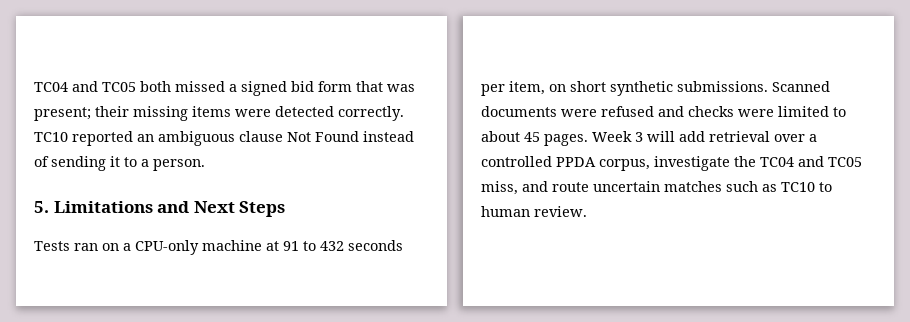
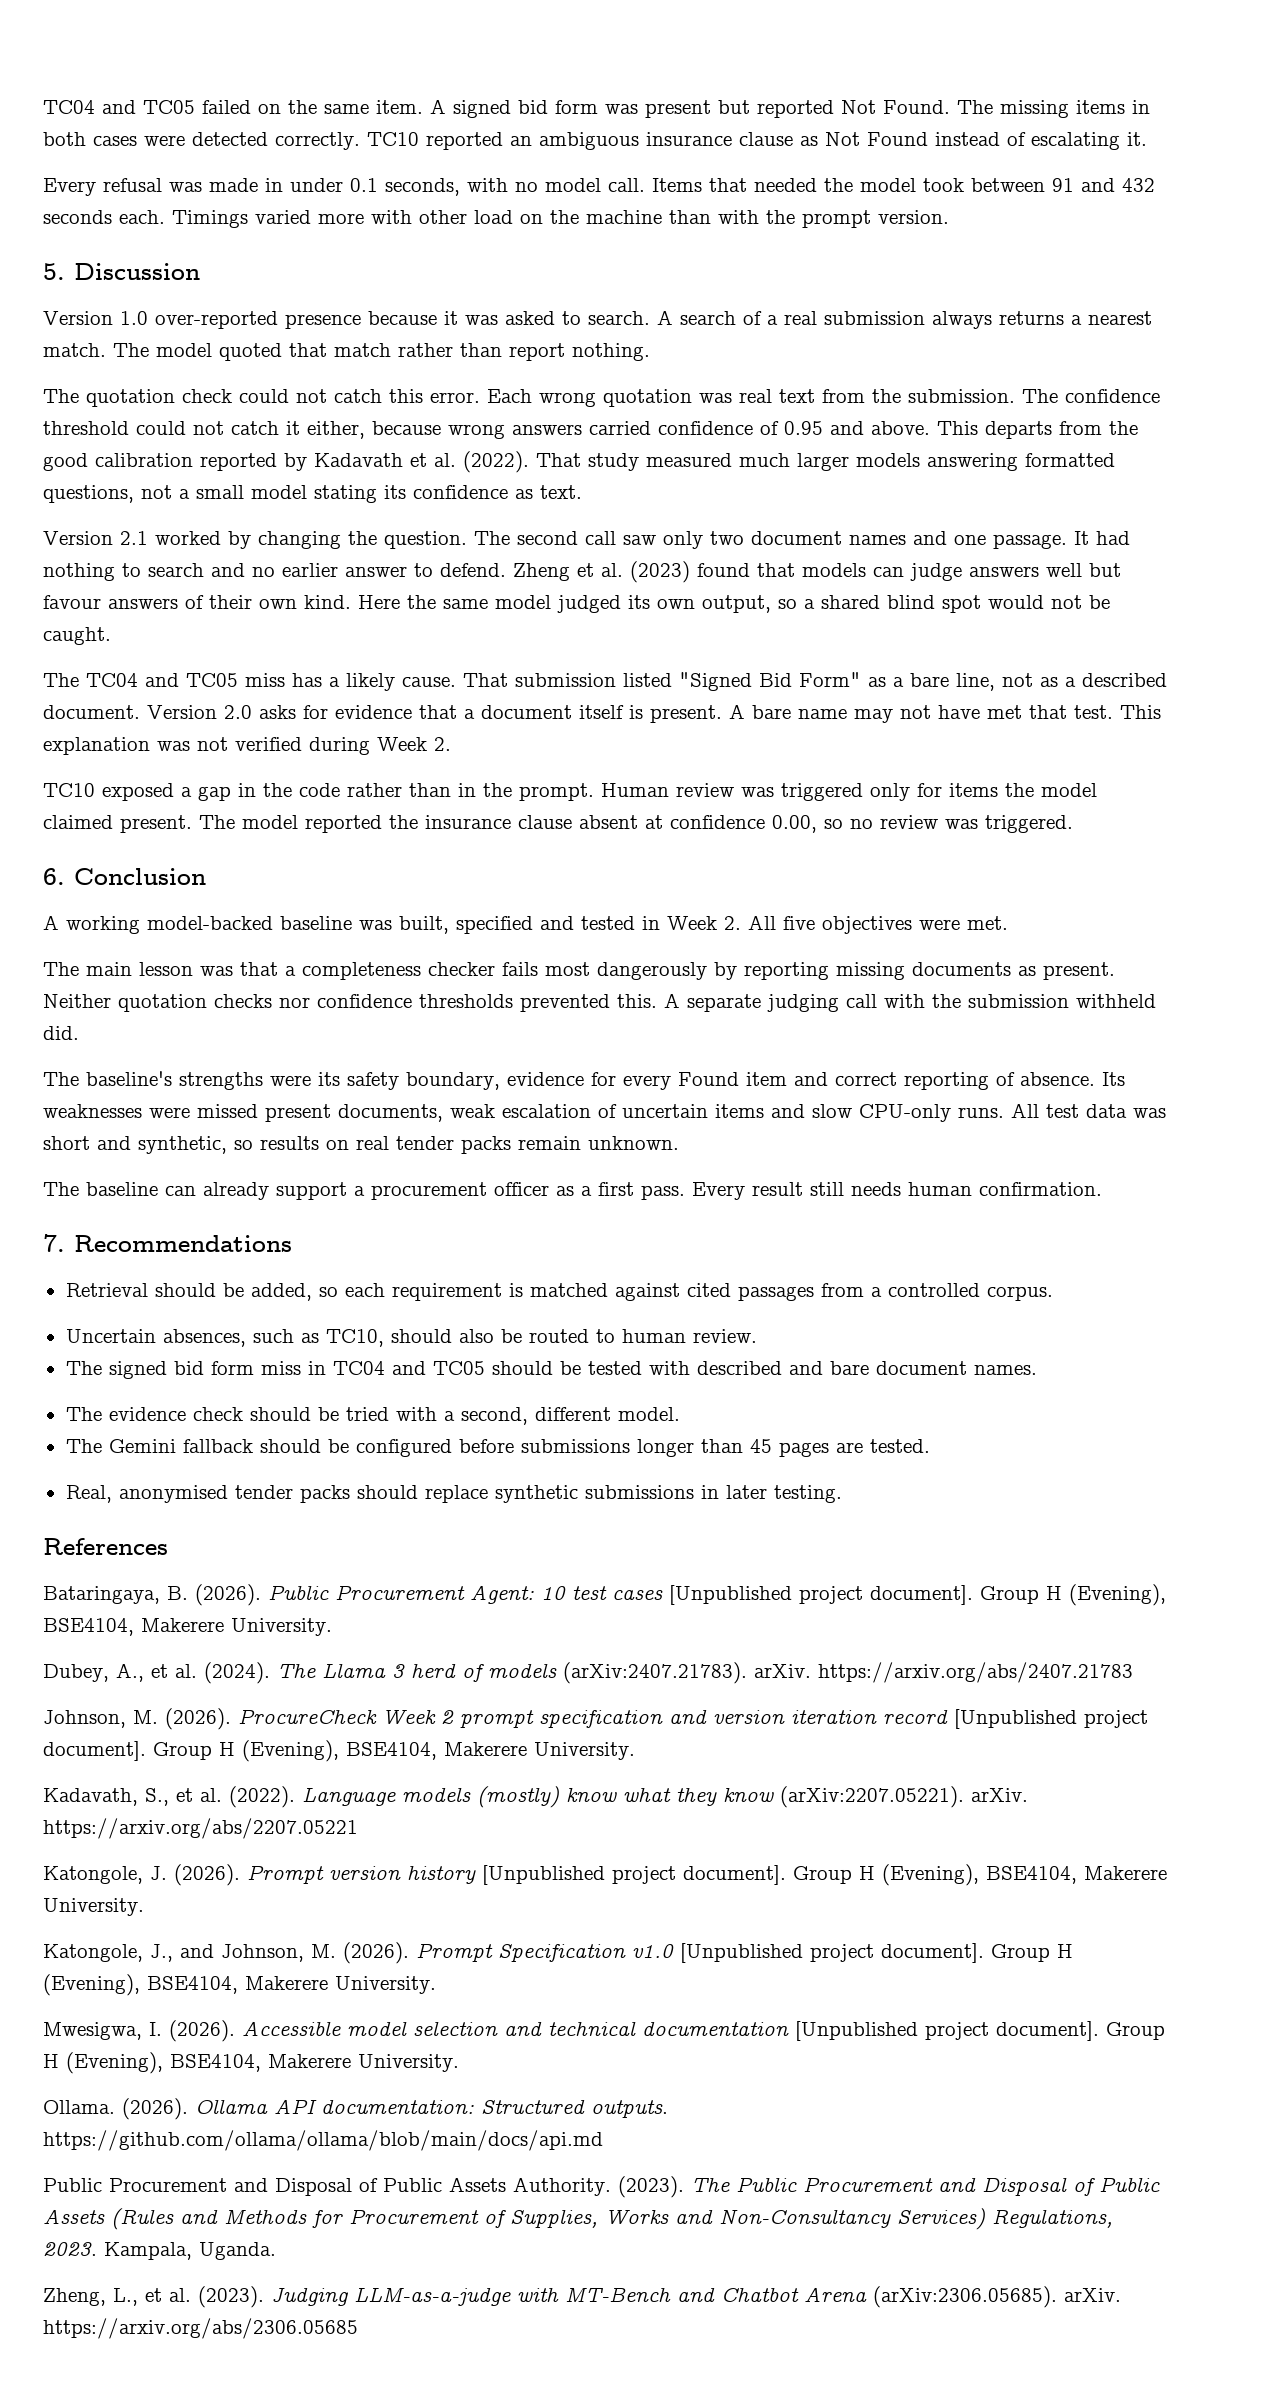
[34,81,415,96] [34,106,231,121] TC04 and TC05 both missed a signed bid form that was present; their missing items -> [43,99,1150,118] [43,132,137,146] TC04 and TC05 failed on the same item. A signed bid form was present but reported Not Found. The missing items in both cases
[239,131,283,142] clause -> [646,132,818,146] insurance clause as
[51,156,205,171] [34,201,286,217] [34,240,403,255] [481,81,830,96] [481,106,846,117] [481,131,817,146] [481,156,862,171] [481,181,832,195] [481,206,587,217] sending it to a person. // 5. Limitations and Next Steps // Tests ran on a CPU-only machine at 91 to 432 seconds per item, on short synthetic submissions. Scanned documents were refused and checks were limited to about 45 pages. Week 3 will add retrieval over a controlled PPDA corpus, investigate the TC04 and TC05 miss, and route uncertain matches such as TC10 to human review. -> [1031,132,1147,150] [43,178,1155,196] [43,210,949,228] [43,263,200,280] [43,310,1152,329] [43,343,650,361] [43,389,1160,407] [43,421,1138,439] [43,451,1115,473] [43,485,582,503] [43,531,1130,549] [43,561,1121,583] [43,595,1110,613] [43,627,111,645] [43,672,1167,691] [43,704,1161,723] [43,737,451,755] [43,783,1097,801] [43,815,1073,833] [43,868,206,885] [43,915,1008,934] [43,962,1115,980] [43,993,1156,1012] [43,1026,79,1040] [43,1071,1125,1090] [43,1103,1166,1122] [43,1136,679,1154] [43,1182,1102,1200] [43,1234,292,1252] [65,1283,1053,1301] [65,1329,757,1347] [65,1361,1037,1379] [65,1407,680,1425] [65,1439,930,1457] [65,1485,842,1503] [43,1538,168,1555] [43,1584,1166,1606] [43,1618,332,1636] [43,1662,1133,1684] [43,1708,1148,1730] [43,1740,635,1762] [43,1786,1028,1808] [43,1818,358,1839] [43,1864,1167,1886] [43,1898,144,1916] [43,1942,1073,1964] [43,1974,436,1996] [43,2020,1165,2042] [43,2052,459,2074] [43,2098,668,2120] [43,2130,603,2151] [43,2176,1160,2198] [43,2208,1113,2230] [43,2242,276,2260] [43,2286,1121,2308] [43,2318,358,2339] escalating it. // Every refusal was made in under 0.1 seconds, with no model call. Items that needed the model took between 91 and 432 seconds each. Timings varied more with other load on the machine than with the prompt version. // 5. Discussion // Version 1.0 over-reported presence because it was asked to search. A search of a real submission always returns a nearest match. The model quoted that match rather than report nothing. // The quotation check could not catch this error. Each wrong quotation was real text from the submission. The confidence threshold could not catch it either, because wrong answers carried confidence of 0.95 and above. This departs from the good calibration reported by Kadavath et al. (2022). That study measured much larger models answering formatted questions, not a small model stating its confidence as text. // Version 2.1 worked by changing the question. The second call saw only two document names and one passage. It had nothing to search and no earlier answer to defend. Zheng et al. (2023) found that models can judge answers well but favour answers of their own kind. Here the same model judged its own output, so a shared blind spot would not be caught. // The TC04 and TC05 miss has a likely cause. That submission listed "Signed Bid Form" as a bare line, not as a described document. Version 2.0 asks for evidence that a document itself is present. A bare name may not have met that test. This explanation was not verified during Week 2. // TC10 exposed a gap in the code rather than in the prompt. Human review was triggered only for items the model claimed present. The model reported the insurance clause absent at confidence 0.00, so no review was triggered. // 6. Conclusion // A working model-backed baseline was built, specified and tested in Week 2. All five objectives were met. // The main lesson was that a completeness checker fails most dangerously by reporting missing documents as present. Neither quotation checks nor confidence thresholds prevented this. A separate judging call with the submission withheld did. // The baseline's strengths were its safety boundary, evidence for every Found item and correct reporting of absence. Its weaknesses were missed present documents, weak escalation of uncertain items and slow CPU-only runs. All test data was short and synthetic, so results on real tender packs remain unknown. // The baseline can already support a procurement officer as a first pass. Every result still needs human confirmation. // 7. Recommendations // Retrieval should be added, so each requirement is matched against cited passages from a controlled corpus. // Uncertain absences, such as TC10, should also be routed to human review. // The signed bid form miss in TC04 and TC05 should be tested with described and bare document names. // The evidence check should be tried with a second, different model. // The Gemini fallback should be configured before submissions longer than 45 pages are tested. // Real, anonymised tender packs should replace synthetic submissions in later testing. // References // Bataringaya, B. (2026). Public Procurement Agent: 10 test cases [Unpublished project document]. Group H (Evening), BSE4104, Makerere University. // Dubey, A., et al. (2024). The Llama 3 herd of models (arXiv:2407.21783). arXiv. https://arxiv.org/abs/2407.21783 // Johnson, M. (2026). ProcureCheck Week 2 prompt specification and version iteration record [Unpublished project document]. Group H (Evening), BSE4104, Makerere University. // Kadavath, S., et al. (2022). Language models (mostly) know what they know (arXiv:2207.05221). arXiv. https://arxiv.org/abs/2207.05221 // Katongole, J. (2026). Prompt version history [Unpublished project document]. Group H (Evening), BSE4104, Makerere University. // Katongole, J., and Johnson, M. (2026). Prompt Specification v1.0 [Unpublished project document]. Group H (Evening), BSE4104, Makerere University. // Mwesigwa, I. (2026). Accessible model selection and technical documentation [Unpublished project document]. Group H (Evening), BSE4104, Makerere University. // Ollama. (2026). Ollama API documentation: Structured outputs. https://github.com/ollama/ollama/blob/main/docs/api.md // Public Procurement and Disposal of Public Assets Authority. (2023). The Public Procurement and Disposal of Public Assets (Rules and Methods for Procurement of Supplies, Works and Non-Consultancy Services) Regulations, 2023. Kampala, Uganda. // Zheng, L., et al. (2023). Judging LLM-as-a-judge with MT-Bench and Chatbot Arena (arXiv:2306.05685). arXiv. https://arxiv.org/abs/2306.05685

